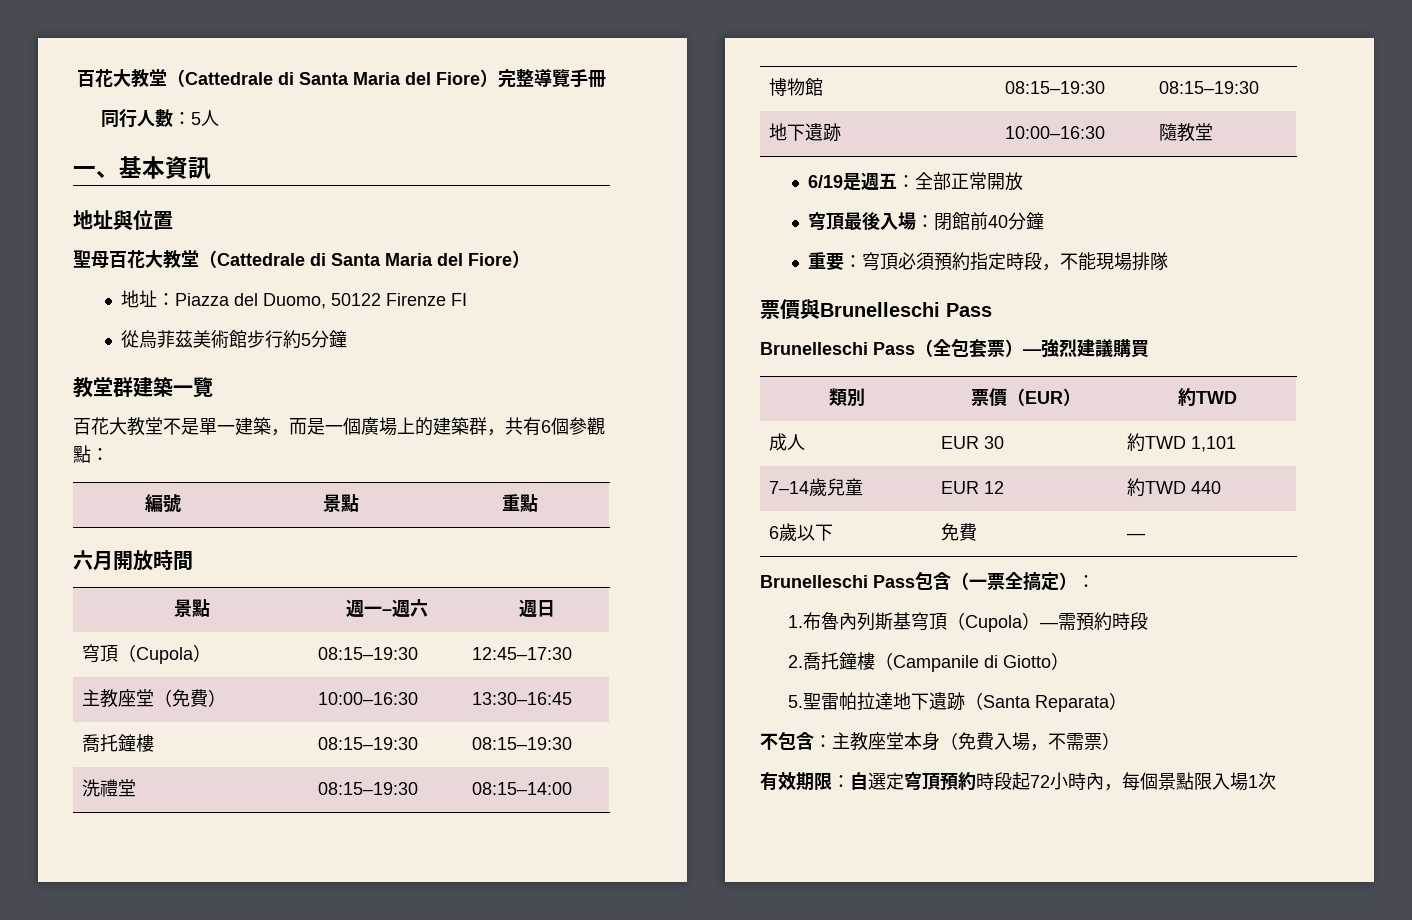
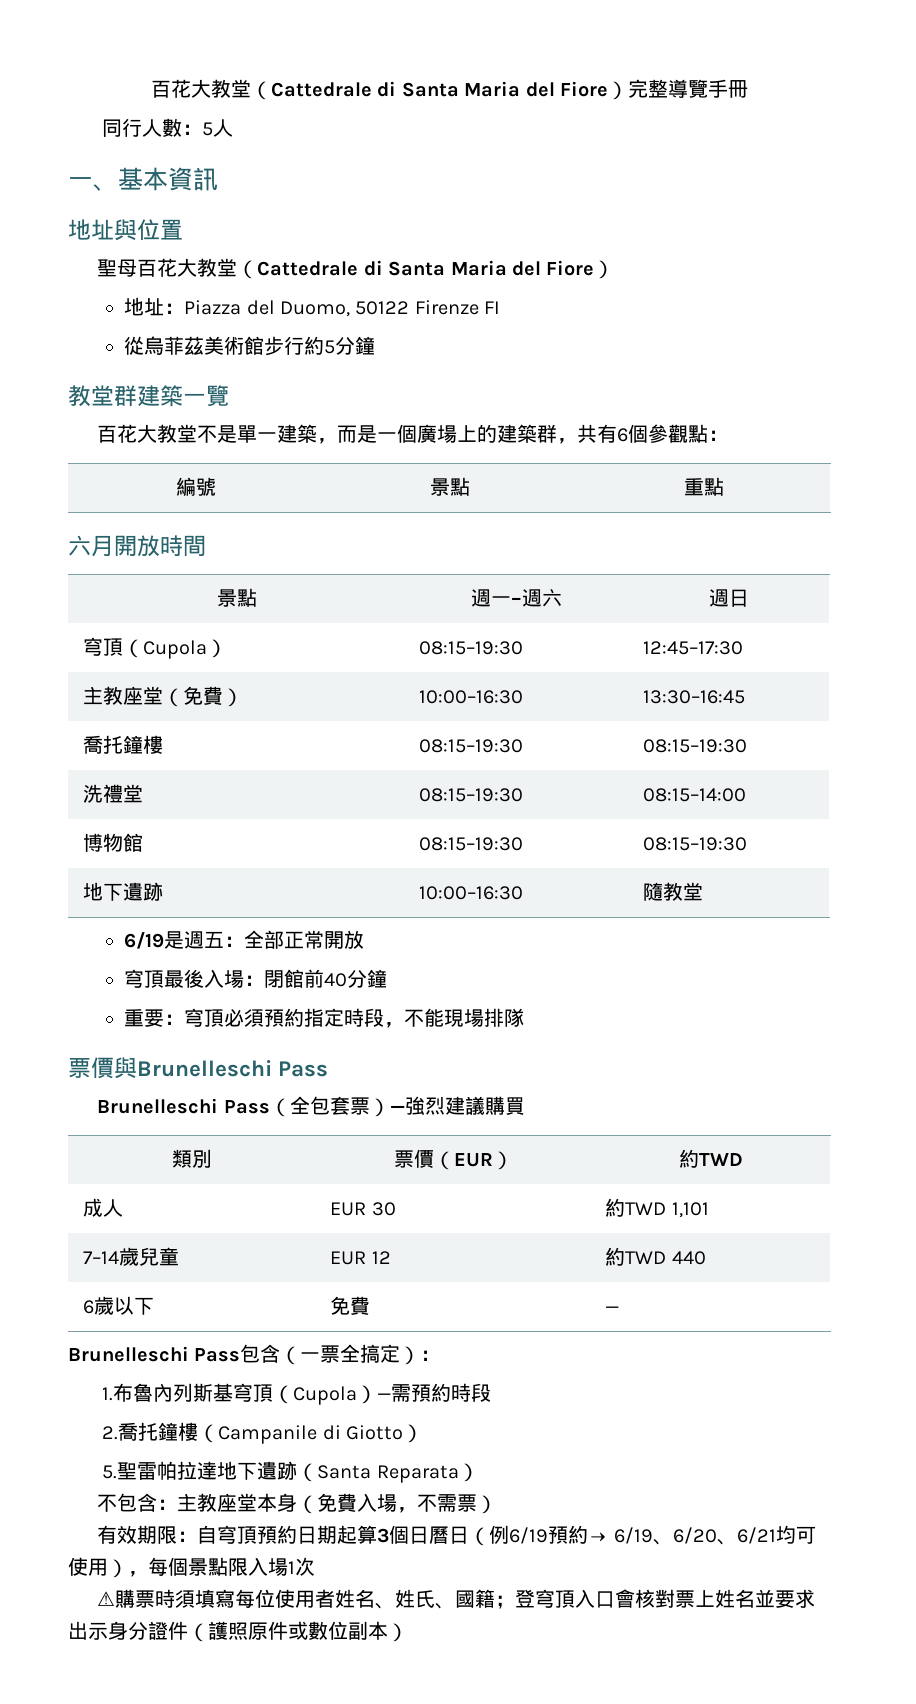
[868,772,904,790] 選定 -> (218, 1534) none
[976,772,1104,790] 時段起72小時內 -> [297,1525,816,1546] [68,1557,128,1578] 日期起算3個日曆日（例6/19預約→ 6/19、6/20、6/21均可使用）
(1276, 781) none -> [97,1589,816,1609] [68,1621,408,1642] // ⚠購票時須填寫每位使用者姓名、姓氏、國籍；登穹頂入口會核對票上姓名並要求出示身分證件（護照原件或數位副本）

